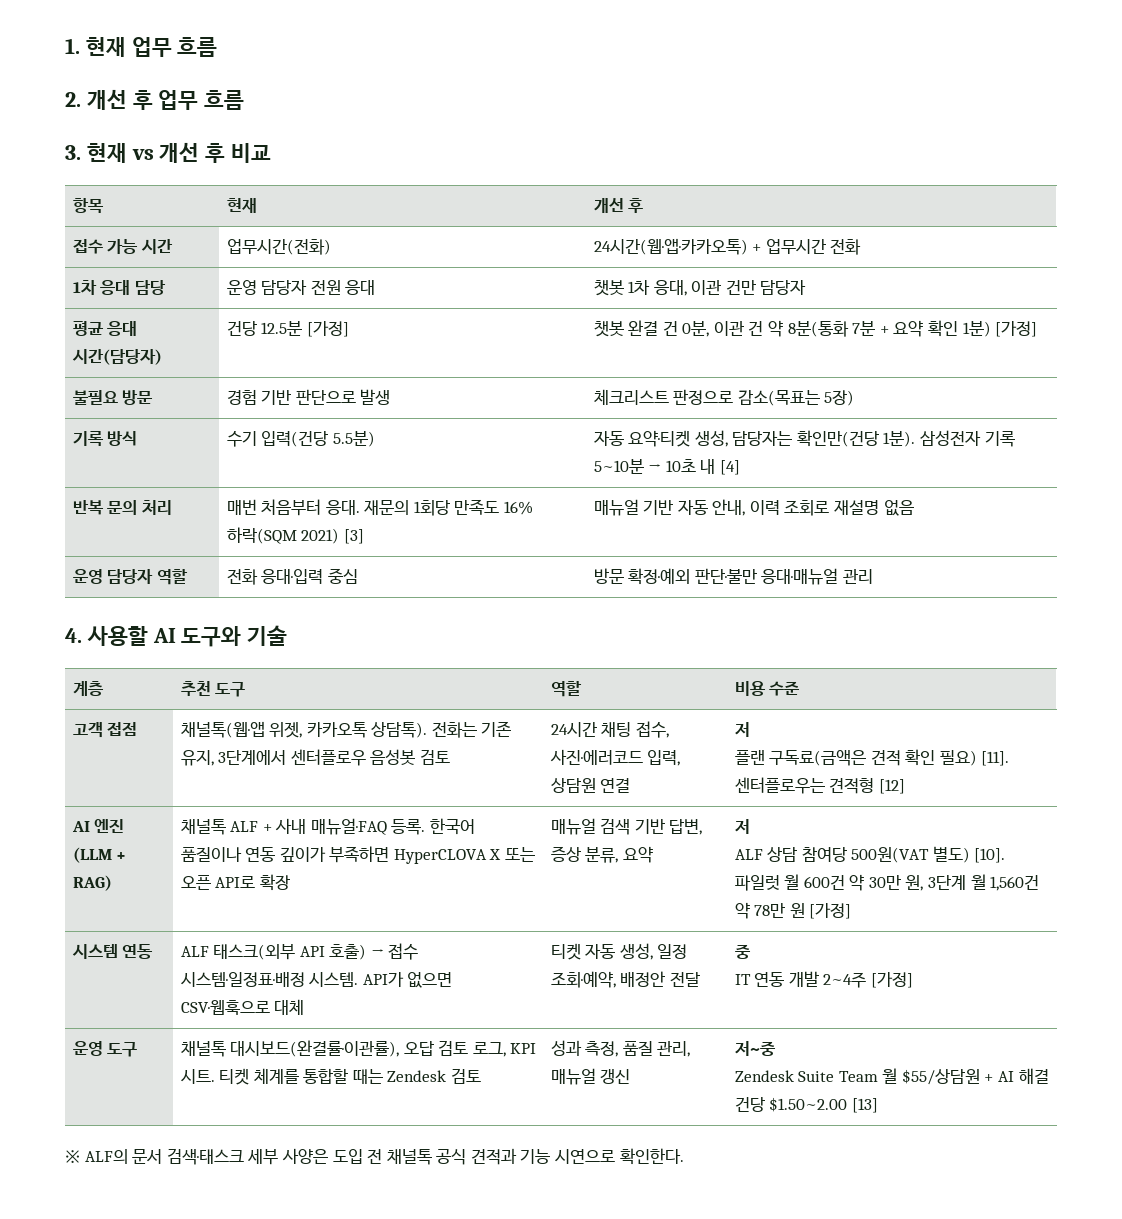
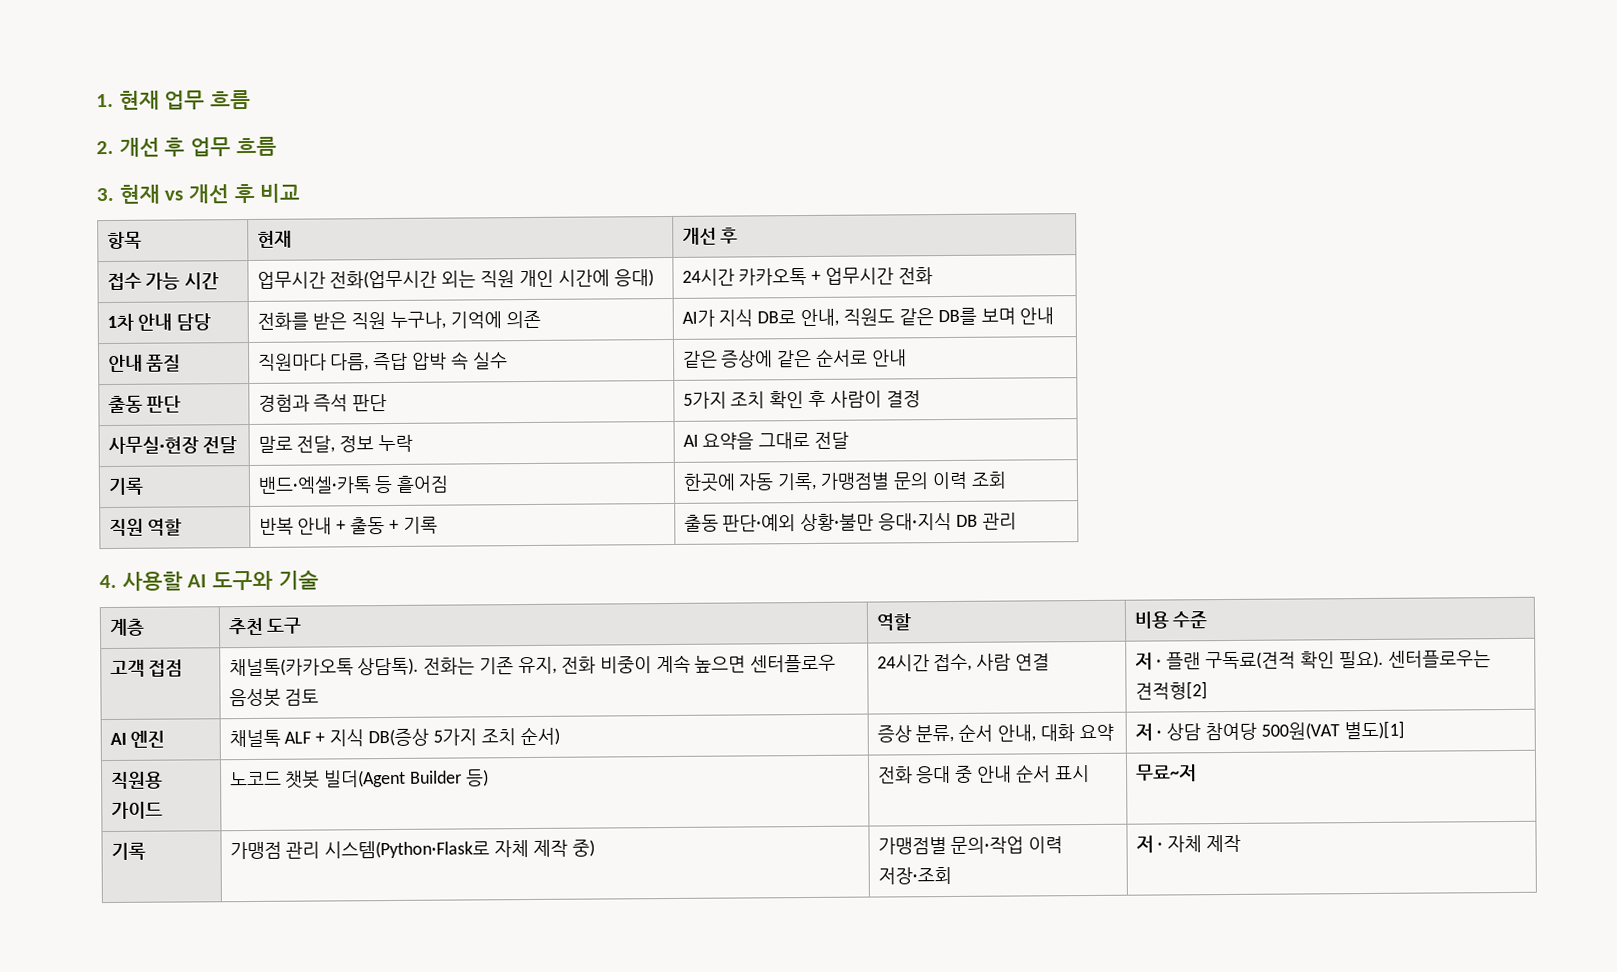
[226,239,331,255] [593,238,748,255] 업무시간(전화) | 24시간(웹·앱·카카오톡) -> [256,269,654,289] [681,268,808,286] 업무시간 전화(업무시간 외는 직원 개인 시간에 응대) | 24시간 카카오톡
[100,280,131,295] 응대 -> [137,313,173,331] 안내
[226,280,376,295] [593,280,807,296] [72,321,138,336] [71,349,162,365] [226,321,349,337] [593,320,1038,337] [72,390,154,405] [226,389,391,405] [593,389,855,406] [72,431,138,446] [226,431,375,447] [593,430,1015,447] [593,459,740,475] [72,500,172,515] [226,499,534,516] [226,527,364,544] [593,499,914,516] [72,569,188,585] [226,568,358,585] [593,568,839,585] 운영 담당자 전원 응대 | 챗봇 1차 응대, 이관 건만 담당자 // 평균 응대 시간(담당자) | 건당 12.5분 [가정] | 챗봇 완결 건 0분, 이관 건 약 8분(통화 7분 + 요약 확인 1분) [가정] // 불필요 방문 | 경험 기반 판단으로 발생 | 체크리스트 판정으로 감소(목표는 5장) // 기록 방식 | 수기 입력(건당 5.5분) | 자동 요약·티켓 생성, 담당자는 확인만(건당 1분). 삼성전자 기록 5~10분 → 10초 내 [4] // 반복 문의 처리 | 매번 처음부터 응대. 재문의 1회당 만족도 16% 하락(SQM 2021) [3] | 매뉴얼 기반 자동 안내, 이력 조회로 재설명 없음 // 운영 담당자 역할 | 전화 응대·입력 중심 | 방문 확정·예외 판단·불만 응대·매뉴얼 -> [256,310,541,330] [681,307,1055,327] [107,354,182,373] [257,351,508,371] [682,348,907,368] [107,395,182,414] [257,394,388,412] [682,390,921,409] [107,436,238,455] [257,434,414,453] [682,431,850,450] [107,477,144,496] [257,475,450,494] [682,471,1007,492] [108,518,183,537] [258,516,438,535] [683,512,978,532] 전화를 받은 직원 누구나, 기억에 의존 | AI가 지식 DB로 안내, 직원도 같은 DB를 보며 안내 // 안내 품질 | 직원마다 다름, 즉답 압박 속 실수 | 같은 증상에 같은 순서로 안내 // 출동 판단 | 경험과 즉석 판단 | 5가지 조치 확인 후 사람이 결정 // 사무실·현장 전달 | 말로 전달, 정보 누락 | AI 요약을 그대로 전달 // 기록 | 밴드·엑셀·카톡 등 흩어짐 | 한곳에 자동 기록, 가맹점별 문의 이력 조회 // 직원 역할 | 반복 안내 + 출동 + 기록 | 출동 판단·예외 상황·불만 응대·지식 DB
[180,721,367,738] 채널톡(웹·앱 위젯, 카카오톡 -> [228,658,354,677] 채널톡(카카오톡
[218,750,287,765] 3단계에서 -> [560,654,747,674] 전화 비중이 계속 높으면
[601,721,669,738] [549,749,681,766] [550,778,631,793] [734,722,750,737] [734,749,1010,766] [734,777,905,794] 채팅 접수, 사진·에러코드 입력, 상담원 연결 | 저 // 플랜 구독료(금액은 견적 확인 필요) [11]. 센터플로우는 견적형 [12] -> [933,653,1051,672] [1134,650,1491,670] [1134,681,1208,700] 접수, 사람 연결 | 저 · 플랜 구독료(견적 확인 필요). 센터플로우는 견적형[2]
[72,847,127,863] [72,875,112,891] (LLM + RAG) -> (166, 739) none
[275,818,476,835] [180,846,536,864] [180,874,290,891] [550,818,703,835] [550,846,619,863] 사내 매뉴얼·FAQ 등록. 한국어 품질이나 연동 깊이가 부족하면 HyperCLOVA X 또는 오픈 API로 확장 | 매뉴얼 검색 기반 답변, 증상 분류, -> [329,726,560,747] [876,723,1075,743] 지식 DB(증상 5가지 조치 순서) | 증상 분류, 순서 안내, 대화
[734,849,763,860] // ALF -> [1156,730,1163,738] ·
[932,846,1006,863] [734,874,1040,891] [734,902,852,919] [71,944,154,959] [180,943,419,960] [180,972,453,988] [180,999,305,1015] [550,943,688,960] [550,971,700,988] [734,944,751,959] [734,971,913,988] [72,1041,138,1057] [180,1040,537,1057] [180,1068,482,1085] [550,1040,691,1057] [550,1068,631,1085] [734,1041,776,1056] [734,1068,1049,1085] [734,1097,878,1113] [65,1148,684,1165] 별도) [10]. 파일럿 월 600건 약 30만 원, 3단계 월 1,560건 약 78만 원 [가정] // 시스템 연동 | ALF 태스크(외부 API 호출) → 접수 시스템·일정표·배정 시스템. API가 없으면 CSV·웹훅으로 대체 | 티켓 자동 생성, 일정 조회·예약, 배정안 전달 | 중 // IT 연동 개발 2~4주 [가정] // 운영 도구 | 채널톡 대시보드(완결률·이관률), 오답 검토 로그, KPI 시트. 티켓 체계를 통합할 때는 Zendesk 검토 | 성과 측정, 품질 관리, 매뉴얼 갱신 | 저~중 // Zendesk Suite Team 월 $55/상담원 + AI 해결 건당 $1.50~2.00 [13] // ※ ALF의 문서 검색·태스크 세부 사양은 도입 전 채널톡 공식 견적과 기능 시연으로 확인한다. -> [1343,720,1405,740] [110,771,163,790] [110,801,163,820] [229,769,489,789] [877,764,1090,784] [1135,764,1197,782] [110,842,146,861] [229,839,595,860] [877,836,1064,855] [877,866,952,885] [1135,834,1242,853] 별도)[1] // 직원용 가이드 | 노코드 챗봇 빌더(Agent Builder 등) | 전화 응대 중 안내 순서 표시 | 무료~저 // 기록 | 가맹점 관리 시스템(Python·Flask로 자체 제작 중) | 가맹점별 문의·작업 이력 저장·조회 | 저 · 자체 제작

